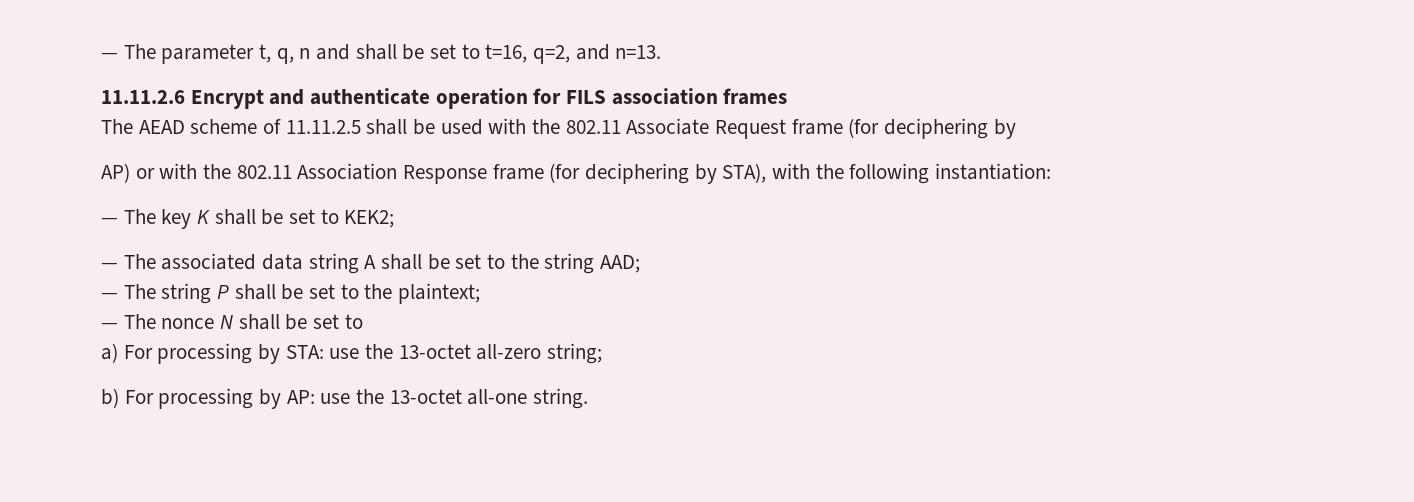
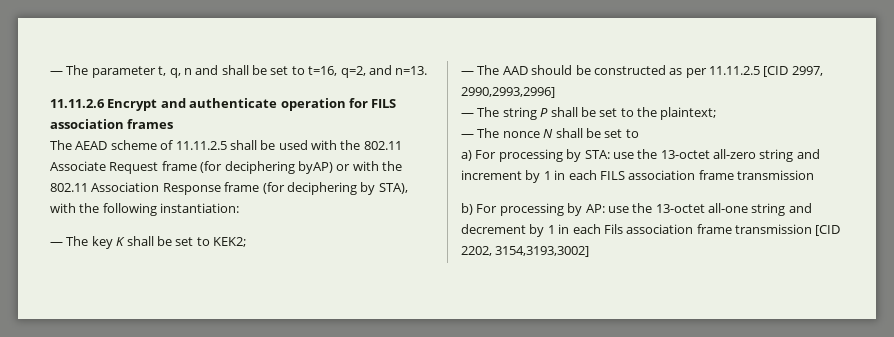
[993,119,1016,139] [101,163,130,183] by // AP) -> [297,161,333,174] byAP)
[161,253,641,274] associated data string A shall be set to the string AAD; -> [502,65,823,78] [461,87,555,98] AAD should be constructed as per 11.11.2.5 [CID 2997, 2990,2993,2996]
[547,343,603,364] string; -> [759,149,820,162] [461,170,814,183] string and increment by 1 in each FILS association frame transmission
[533,388,589,409] string. -> [751,203,812,216] [461,224,841,237] [461,246,590,257] string and decrement by 1 in each Fils association frame transmission [CID 2202, 3154,3193,3002]

